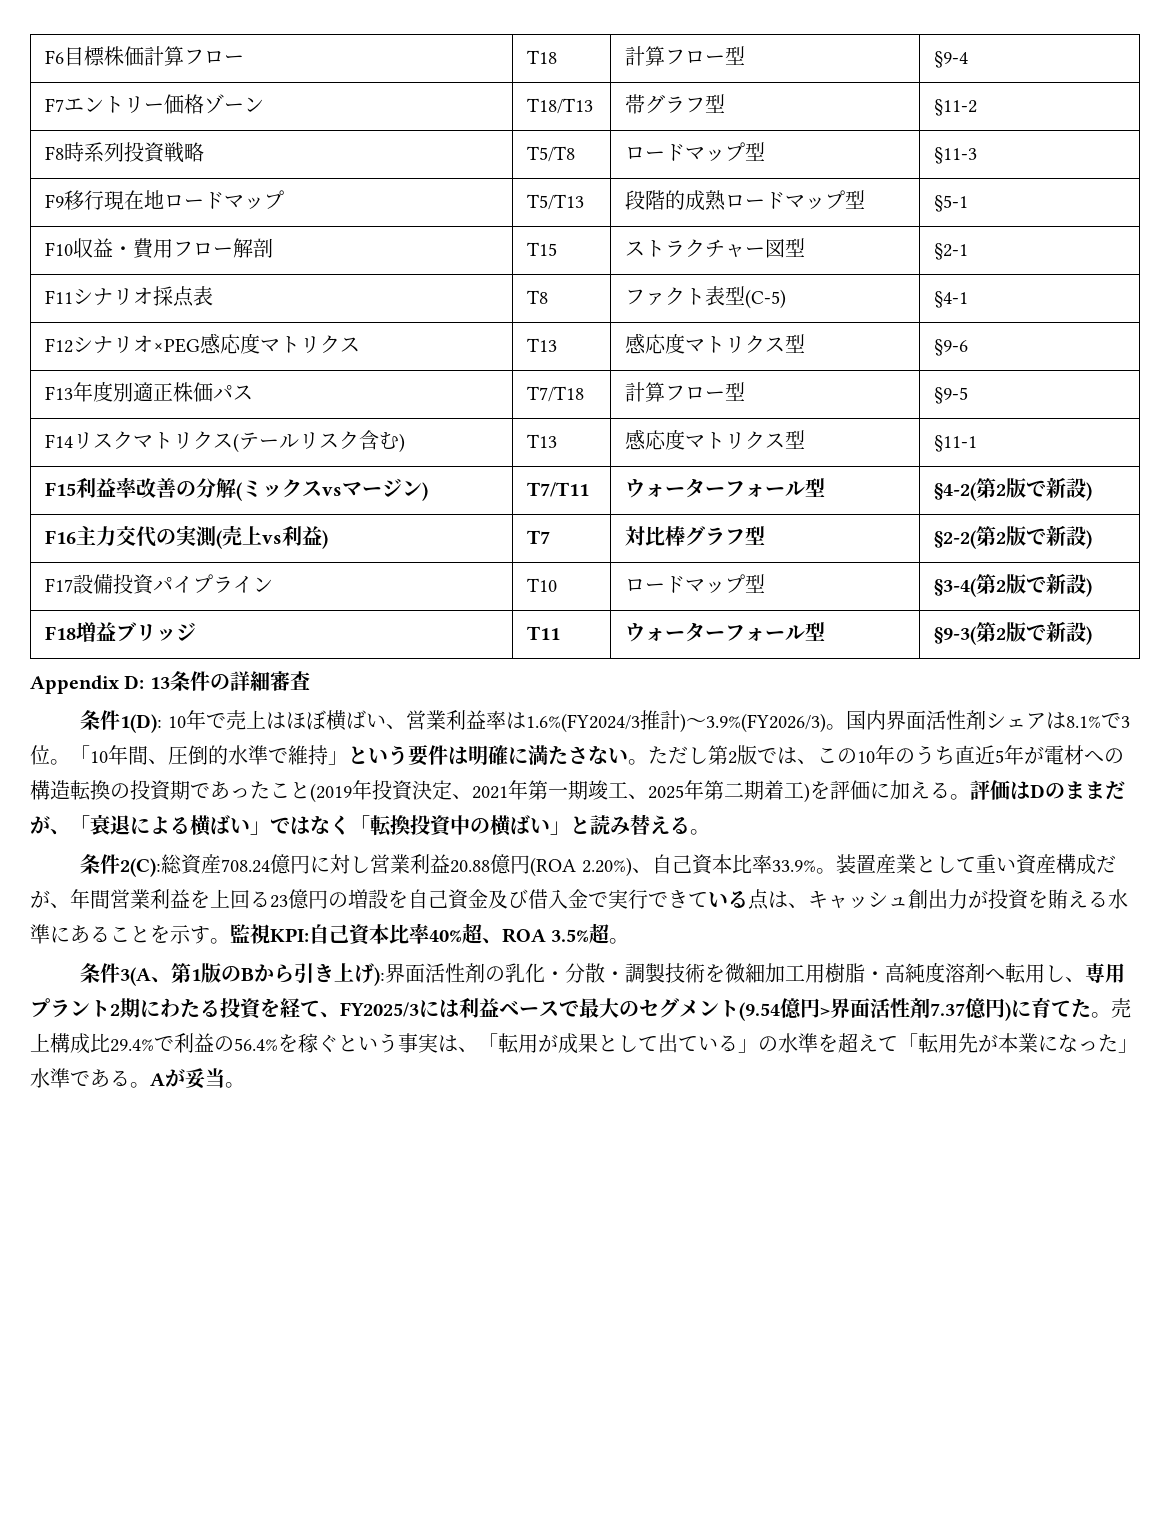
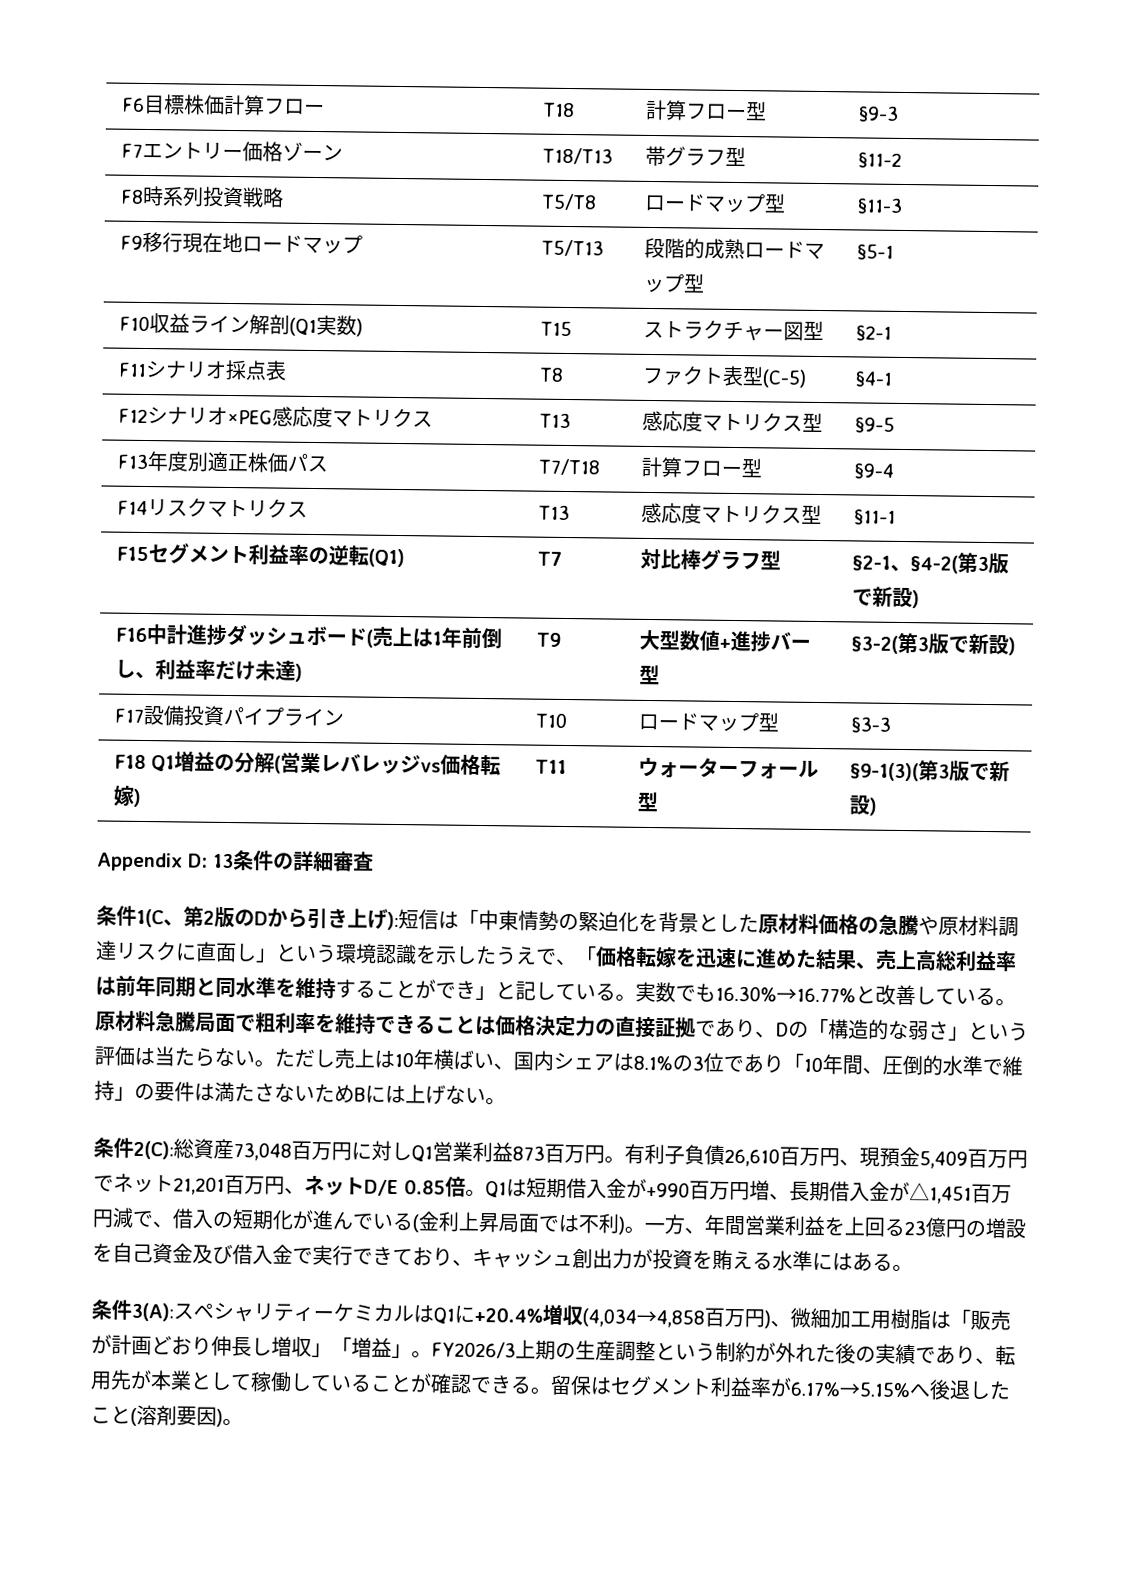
[934,51,969,68] §9-4 -> [856,105,899,122] §9-3
[113,238,274,259] ・費用フロー解剖 -> [188,314,363,337] ライン解剖(Q1実数)
[934,339,969,356] §9-6 -> [853,416,895,433] §9-5
[934,387,969,404] §9-5 -> [852,463,894,479] §9-4
[233,430,406,453] (テールリスク含む) -> (308, 509) none
[76,477,429,501] [527,482,590,497] [625,478,826,498] [934,477,1093,501] [45,525,329,549] 利益率改善の分解(ミックスvsマージン) | T7/T11 | ウォーターフォール型 | §4-2(第2版で新設) // F16主力交代の実測(売上vs利益) -> [147,542,405,568] セグメント利益率の逆転(Q1)
[934,526,1007,549] §2-2(第2 -> [851,552,1009,575] [851,586,920,609] [114,623,502,650] [114,659,303,682] [535,632,561,647] [638,629,811,653] [638,664,660,686] [850,632,929,654] §2-1、§4-2(第3版で新設) // F16中計進捗ダッシュボード(売上は1年前倒し、利益率だけ未達) | T9 | 大型数値+進捗バー型 | §3-2(第3
[934,573,1093,597] [45,622,197,642] §3-4(第2版で新設) // F18増益ブリッジ -> [849,716,891,733] [113,751,501,776] [112,785,142,807] §3-3 // F18 Q1増益の分解(営業レバレッジvs価格転嫁)
[934,622,1007,645] §9-3(第2 -> [849,760,950,782] §9-1(3)(第3
[120,710,1130,733] [30,745,70,765] 1(D): 10年で売上はほぼ横ばい、営業利益率は1.6%(FY2024/3推計)〜3.9%(FY2026/3)。国内界面活性剤シェアは8.1%で3位。 -> [136,906,1019,937] [95,940,1017,972] [95,975,1016,1007] [95,1010,1029,1041] [94,1045,784,1074] 1(C、第2版のDから引き上げ):短信は「中東情勢の緊迫化を背景とした原材料価格の急騰や原材料調達リスクに直面し」という環境認識を示したうえで、「価格転嫁を迅速に進めた結果、売上高総利益率は前年同期と同水準を維持することができ」と記している。実数でも16.30%→16.77%と改善している。原材料急騰局面で粗利率を維持できることは価格決定力の直接証拠であり、Dの「構造的な弱さ」という評価は当たらない。ただし売上は10年横ばい、国内シェアは8.1%の3位であり
[348,745,1124,766] [30,780,1125,803] [30,814,690,837] という要件は明確に満たさない。ただし第2版では、この10年のうち直近5年が電材への構造転換の投資期であったこと(2019年投資決定、2021年第一期竣工、2025年第二期着工)を評価に加える。評価はDのままだが、「衰退による横ばい」ではなく「転換投資中の横ばい」と読み替える -> [134,1081,486,1105] の要件は満たさないためBには上げない
[221,854,292,874] 708.24億 -> [233,1140,332,1161] 73,048百万
[370,854,1116,877] [30,890,50,908] 営業利益20.88億円(ROA 2.20%)、自己資本比率33.9%。装置産業として重い資産構成だが -> [411,1141,1028,1169] [93,1173,1012,1204] [92,1207,685,1235] Q1営業利益873百万円。有利子負債26,610百万円、現預金5,409百万円でネット21,201百万円、ネットD/E 0.85倍。Q1は短期借入金が+990百万円増、長期借入金が△1,451百万円減で、借入の短期化が進んでいる(金利上昇局面では不利)。一方
[708,889,788,910] いる点は -> [412,1247,453,1267] おり
[70,923,630,946] [80,962,1126,986] [30,997,1131,1021] [30,1033,1138,1054] [30,1068,225,1089] あることを示す。監視KPI:自己資本比率40%超、ROA 3.5%超。 // 条件3(A、第1版のBから引き上げ):界面活性剤の乳化・分散・調製技術を微細加工用樹脂・高純度溶剤へ転用し、専用プラント2期にわたる投資を経て、FY2025/3には利益ベースで最大のセグメント(9.54億円>界面活性剤7.37億円)に育てた。売上構成比29.4%で利益の56.4%を稼ぐという事実は、「転用が成果として出ている」の水準を超えて「転用先が本業になった」水準である。Aが妥当 -> [832,1252,913,1273] [91,1299,1011,1331] [91,1334,1016,1366] [90,1369,1011,1400] [90,1404,223,1427] はある。 // 条件3(A):スペシャリティーケミカルはQ1に+20.4%増収(4,034→4,858百万円)、微細加工用樹脂は「販売が計画どおり伸長し増収」「増益」。FY2026/3上期の生産調整という制約が外れた後の実績であり、転用先が本業として稼働していることが確認できる。留保はセグメント利益率が6.17%→5.15%へ後退したこと(溶剤要因)

